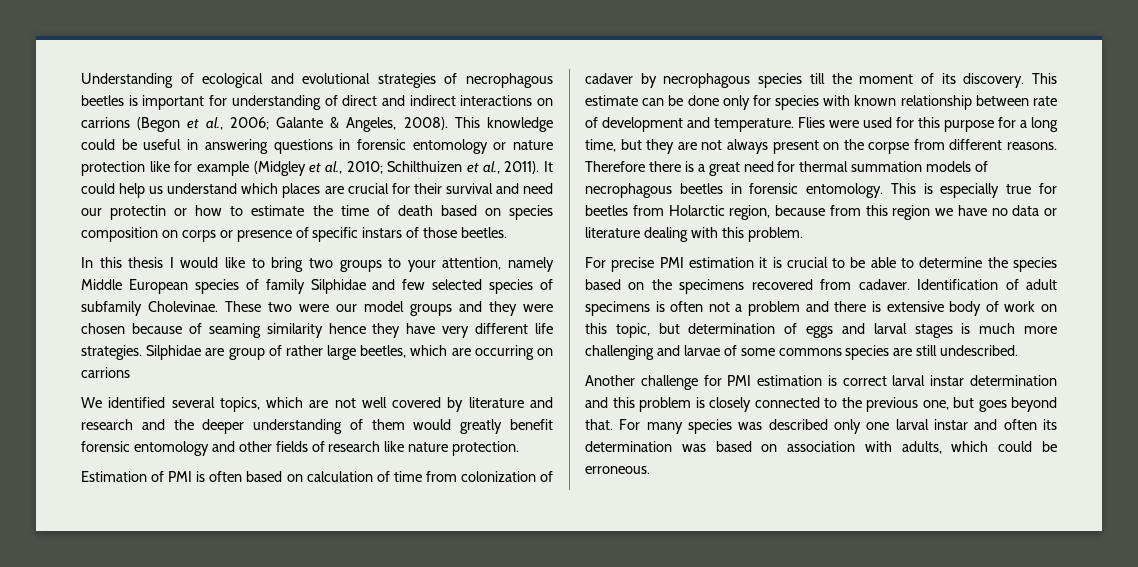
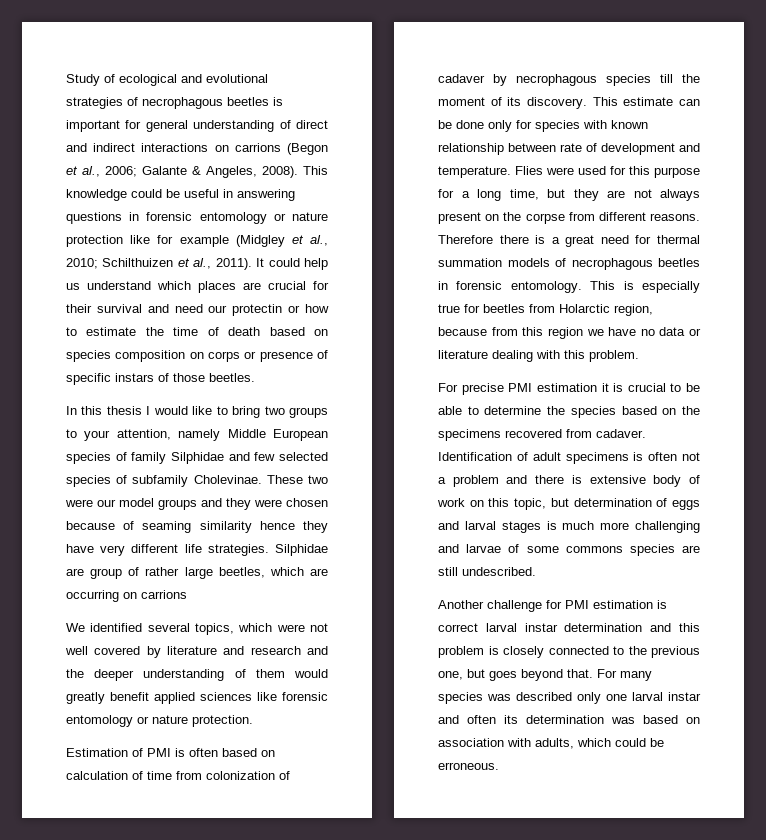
[81,73,173,88] Understanding -> [66,74,100,86] Study
(228, 100) none -> [145,120,188,132] general
[309,400,329,408] are -> [276,624,305,632] were
[81,441,405,456] forensic entomology and other fields of research like -> [154,692,328,704] [66,715,149,727] applied sciences like forensic entomology or

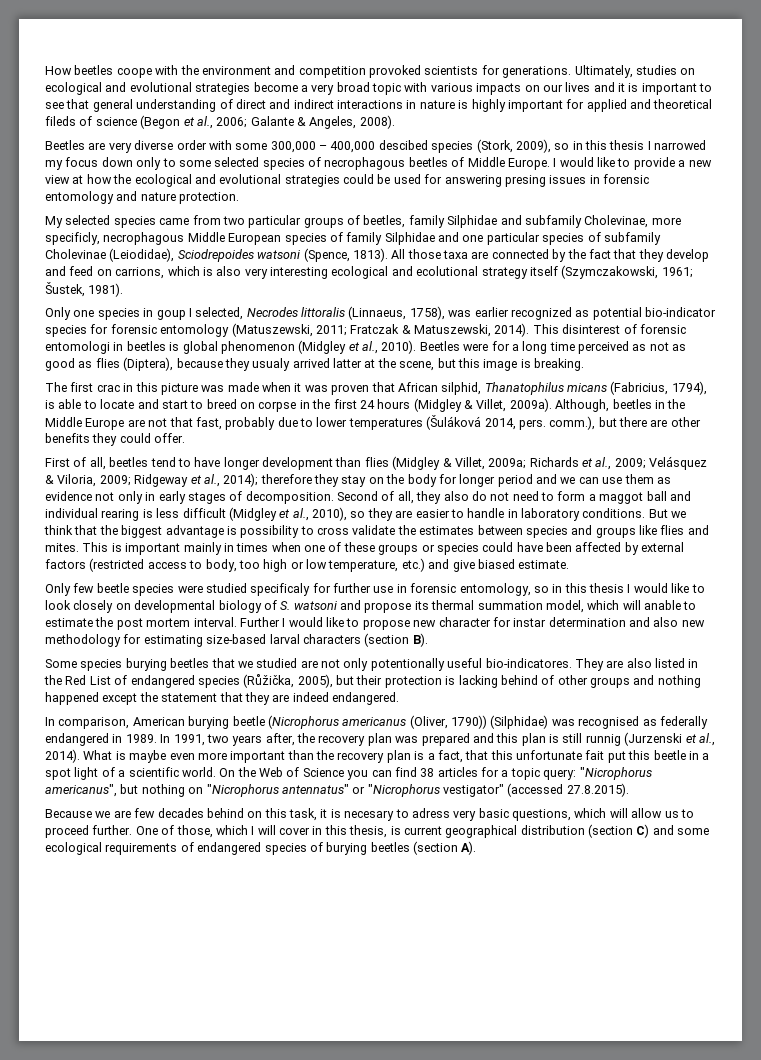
[66,74,268,86] [66,97,283,109] [66,120,142,132] Study of ecological and evolutional strategies of necrophagous beetles is important for -> [45,65,696,78] [45,82,713,95] [45,99,90,109] How beetles coope with the environment and competition provoked scientists for generations. Ultimately, studies on ecological and evolutional strategies become a very broad topic with various impacts on our lives and it is important to see that
[214,143,281,152] on carrions -> [406,99,713,112] [45,116,137,126] in nature is highly important for applied and theoretical fileds of science
[303,166,328,175] [66,189,295,201] [66,212,328,224] [66,235,328,247] [66,258,328,270] [66,281,329,293] [66,304,329,316] [66,327,328,336] [66,350,329,362] [66,373,255,385] [66,406,329,418] [66,429,221,441] This knowledge could be useful in answering questions in forensic entomology or nature protection like for example (Midgley et al., 2010; Schilthuizen et al., 2011). It could help us understand which places are crucial for their survival and need our protectin or how to estimate the time of death based on species composition on corps or presence of specific instars of those beetles. // In this thesis I would like to bring two groups to your attention, namely -> [45,139,707,153] [45,157,712,170] [45,174,649,187] [45,191,240,204] [45,215,681,228] [45,232,185,245] // Beetles are very diverse order with some 300,000 – 400,000 descibed species (Stork, 2009), so in this thesis I narrowed my focus down only to some selected species of necrophagous beetles of Middle Europe. I would like to provide a new view at how the ecological and evolutional strategies could be used for answering presing issues in forensic entomology and nature protection. // My selected species came from two particular groups of beetles, family Silphidae and subfamily Cholevinae, more specificly, necrophagous
[254,452,328,461] few selected -> [462,232,540,245] one particular
[193,475,328,484] [65,498,328,510] [66,521,328,533] [66,544,328,556] [66,567,328,579] [66,590,187,602] [66,623,328,635] [65,646,328,658] [66,669,328,681] [66,692,328,704] [66,715,253,727] [66,748,275,757] [66,771,290,780] [438,74,700,86] [438,97,700,109] [438,120,648,132] [438,143,700,155] [438,166,700,178] [438,189,700,201] [438,212,700,224] [438,235,700,247] [438,258,700,270] [438,281,700,293] [438,304,653,316] [438,327,701,339] [438,350,639,362] [438,383,700,395] [438,406,700,418] [438,429,646,441] [438,452,700,464] [438,475,700,487] [437,498,700,510] [438,521,700,533] [438,544,700,556] [438,567,536,576] [438,600,667,612] [438,623,700,632] [438,646,700,658] [438,669,652,681] [438,692,701,704] [438,715,700,724] [438,738,664,749] [438,762,499,770] Cholevinae. These two were our model groups and they were chosen because of seaming similarity hence they have very different life strategies. Silphidae are group of rather large beetles, which are occurring on carrions // We identified several topics, which were not well covered by literature and research and the deeper understanding of them would greatly benefit applied sciences like forensic entomology or nature protection. // Estimation of PMI is often based on calculation of time from colonization of cadaver by necrophagous species till the moment of its discovery. This estimate can be done only for species with known relationship between rate of development and temperature. Flies were used for this purpose for a long time, but they are not always present on the corpse from different reasons. Therefore there is a great need for thermal summation models of necrophagous beetles in forensic entomology. This is especially true for beetles from Holarctic region, because from this region we have no data or literature dealing with this problem. // For precise PMI estimation it is crucial to be able to determine the species based on the specimens recovered from cadaver. Identification of adult specimens is often not a problem and there is extensive body of work on this topic, but determination of eggs and larval stages is much more challenging and larvae of some commons species are still undescribed. // Another challenge for PMI estimation is correct larval instar determination and this problem is closely connected to the previous one, but goes beyond that. For many species was described only one larval instar and often its determination was based on association with adults, which could be erroneous. -> [45,248,709,262] [45,265,693,279] [45,282,124,297] [45,306,716,320] [45,323,686,337] [45,340,687,354] [45,357,584,371] [45,381,707,395] [45,398,686,412] [45,415,701,430] [45,433,186,446] [45,456,708,470] [45,473,671,487] [45,491,691,504] [45,507,687,521] [44,525,709,538] [45,542,685,555] [45,558,570,572] [45,583,705,596] [45,600,697,613] [45,617,705,630] [45,633,428,647] [45,658,699,671] [44,674,701,688] [45,692,399,705] [45,715,708,729] [45,732,715,746] [45,749,710,763] [45,767,652,780] [45,783,629,797] [45,808,694,821] [45,824,710,838] [45,841,477,855] Cholevinae (Leiodidae), Sciodrepoides watsoni (Spence, 1813). All those taxa are connected by the fact that they develop and feed on carrions, which is also very interesting ecological and ecolutional strategy itself (Szymczakowski, 1961; Šustek, 1981). // Only one species in goup I selected, Necrodes littoralis (Linnaeus, 1758), was earlier recognized as potential bio-indicator species for forensic entomology (Matuszewski, 2011; Fratczak & Matuszewski, 2014). This disinterest of forensic entomologi in beetles is global phenomenon (Midgley et al., 2010). Beetles were for a long time perceived as not as good as flies (Diptera), because they usualy arrived latter at the scene, but this image is breaking. // The first crac in this picture was made when it was proven that African silphid, Thanatophilus micans (Fabricius, 1794), is able to locate and start to breed on corpse in the first 24 hours (Midgley & Villet, 2009a). Although, beetles in the Middle Europe are not that fast, probably due to lower temperatures (Šuláková 2014, pers. comm.), but there are other benefits they could offer. // First of all, beetles tend to have longer development than flies (Midgley & Villet, 2009a; Richards et al., 2009; Velásquez & Viloria, 2009; Ridgeway et al., 2014); therefore they stay on the body for longer period and we can use them as evidence not only in early stages of decomposition. Second of all, they also do not need to form a maggot ball and individual rearing is less difficult (Midgley et al., 2010), so they are easier to handle in laboratory conditions. But we think that the biggest advantage is possibility to cross validate the estimates between species and groups like flies and mites. This is important mainly in times when one of these groups or species could have been affected by external factors (restricted access to body, too high or low temperature, etc.) and give biased estimate. // Only few beetle species were studied specificaly for further use in forensic entomology, so in this thesis I would like to look closely on developmental biology of S. watsoni and propose its thermal summation model, which will anable to estimate the post mortem interval. Further I would like to propose new character for instar determination and also new methodology for estimating size-based larval characters (section B). // Some species burying beetles that we studied are not only potentionally useful bio-indicatores. They are also listed in the Red List of endangered species (Růžička, 2005), but their protection is lacking behind of other groups and nothing happened except the statement that they are indeed endangered. // In comparison, American burying beetle (Nicrophorus americanus (Oliver, 1790)) (Silphidae) was recognised as federally endangered in 1989. In 1991, two years after, the recovery plan was prepared and this plan is still runnig (Jurzenski et al., 2014). What is maybe even more important than the recovery plan is a fact, that this unfortunate fait put this beetle in a spot light of a scientific world. On the Web of Science you can find 38 articles for a topic query: "Nicrophorus americanus", but nothing on "Nicrophorus antennatus" or "Nicrophorus vestigator" (accessed 27.8.2015). // Because we are few decades behind on this task, it is necesary to adress very basic questions, which will allow us to proceed further. One of those, which I will cover in this thesis, is current geographical distribution (section C) and some ecological requirements of endangered species of burying beetles (section A).

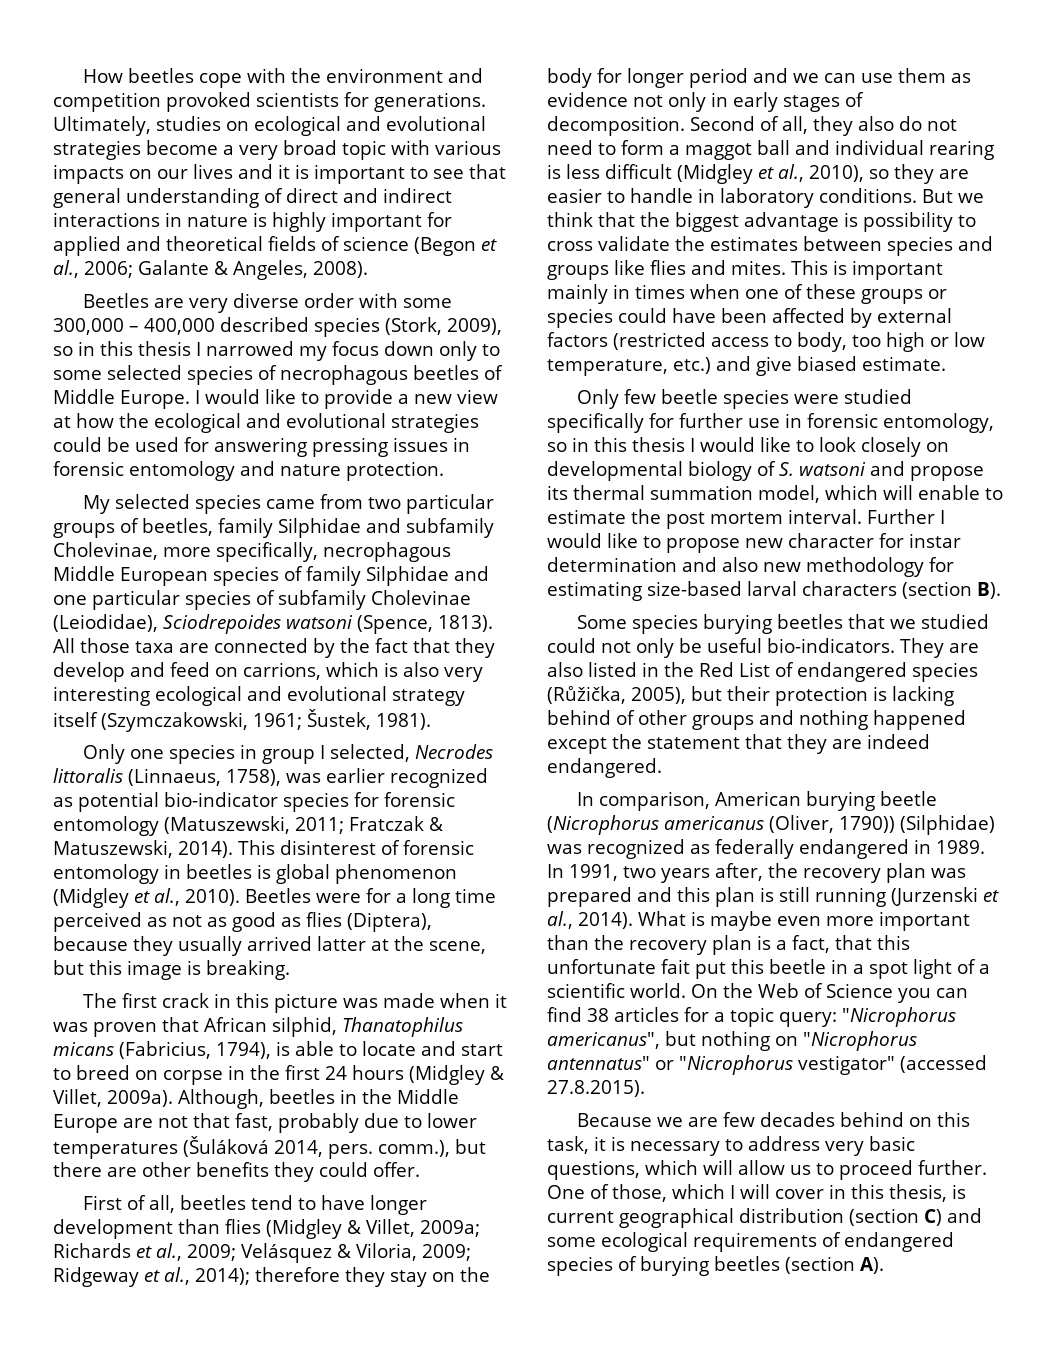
[116,68,152,78] coope -> [198,73,242,88] cope
[45,116,76,126] fileds -> [268,236,316,251] fields
[378,140,428,150] descibed -> [220,317,309,332] described
[504,175,546,187] presing -> [312,437,388,457] pressing
[45,232,100,245] specificly, -> [216,542,318,562] specifically,
[416,266,479,276] ecolutional -> [287,686,387,701] evolutional
[156,310,186,320] goup -> [261,749,315,764] group
[45,341,110,354] entomologi -> [53,864,159,884] entomology
[252,358,291,371] usualy -> [178,936,242,956] usually
[96,384,120,392] crac -> [161,993,209,1008] crack
[250,583,311,596] specificaly -> [547,413,644,433] specifically
[644,600,681,610] anable -> [918,485,980,500] enable
[300,658,572,671] are not only potentionally useful bio-indicatores. -> [547,638,895,658] could not only be useful bio-indicators.
[578,716,640,729] recognised -> [587,839,685,859] recognized
[585,734,621,746] runnig -> [815,887,886,907] running
[344,808,450,821] necesary to adress -> [630,1136,820,1156] necessary to address

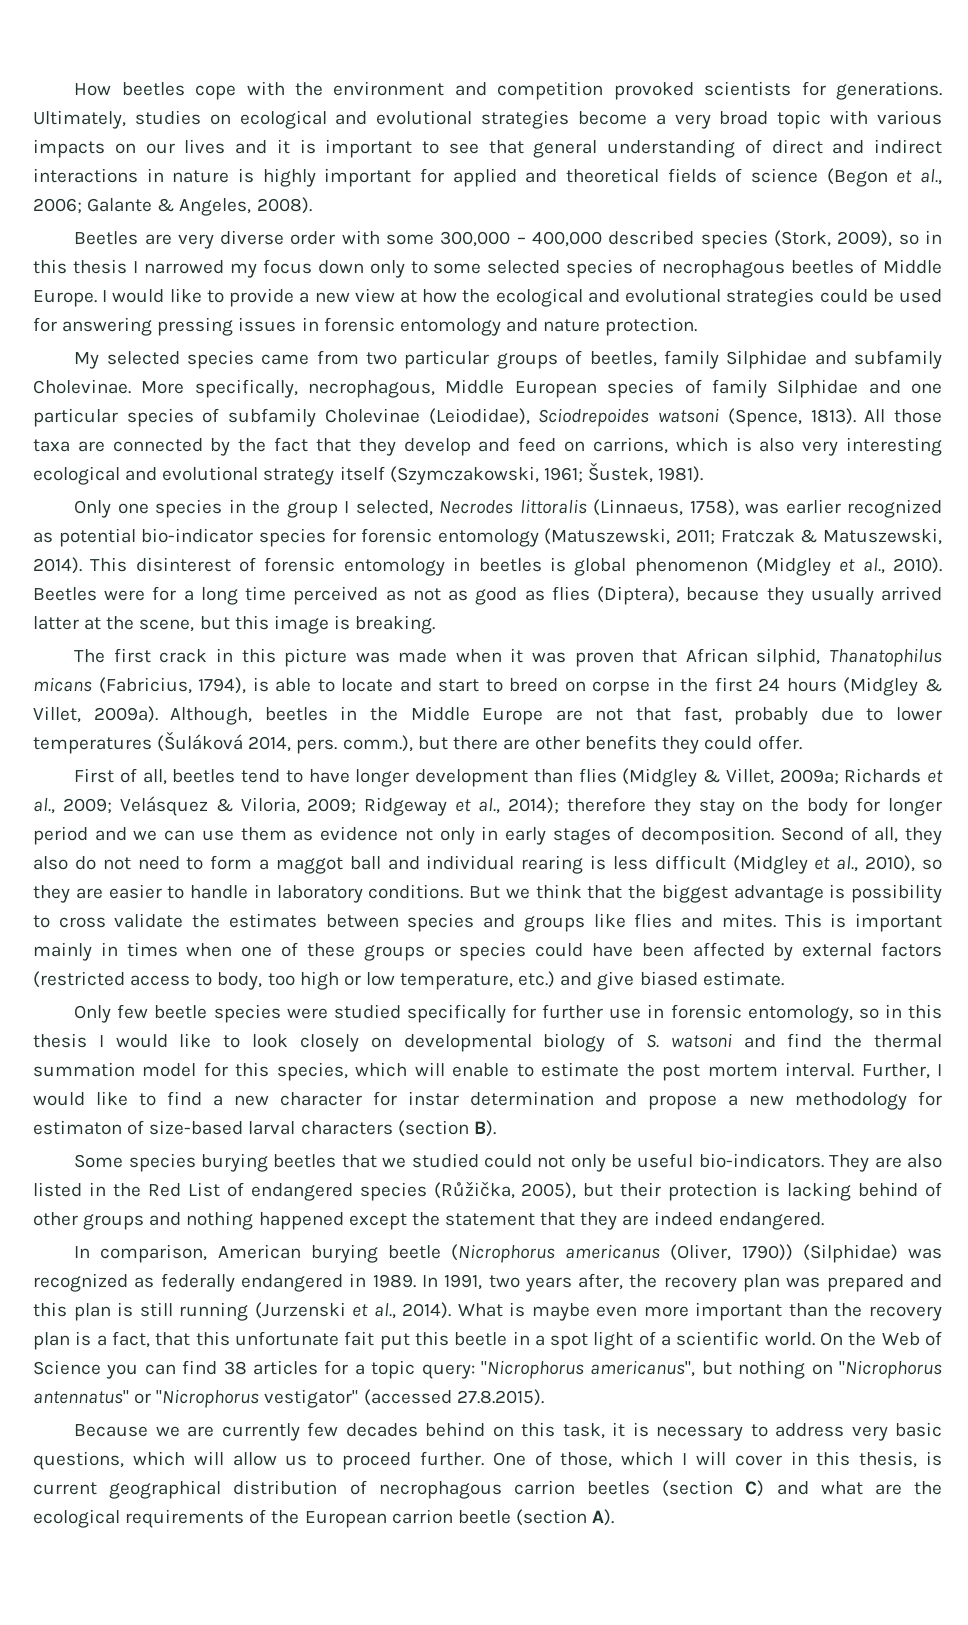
[53,542,451,562] Cholevinae, more specifically, necrophagous -> [33,379,436,398] Cholevinae. More specifically, necrophagous,
(257, 751) none -> [252,500,281,514] the
[910,466,984,481] [547,485,820,503] propose its thermal summation model, -> [787,1033,942,1048] [33,1062,348,1081] find the thermal summation model for this species,
[867,509,945,524] [547,533,740,553] Further I would like to propose -> [861,1063,942,1079] [33,1091,223,1106] Further, I would like to find a
[722,557,758,572] also -> [648,1095,738,1110] propose a
[547,581,642,601] estimating -> [33,1120,145,1135] estimaton of
(718, 1122) none -> [221,1423,300,1441] currently
[849,1208,982,1226] [547,1232,954,1252] [547,1256,780,1276] (section C) and some ecological requirements of endangered species of burying beetles -> [349,1480,942,1499] [33,1509,511,1528] of necrophagous carrion beetles (section C) and what are the ecological requirements of the European carrion beetle

